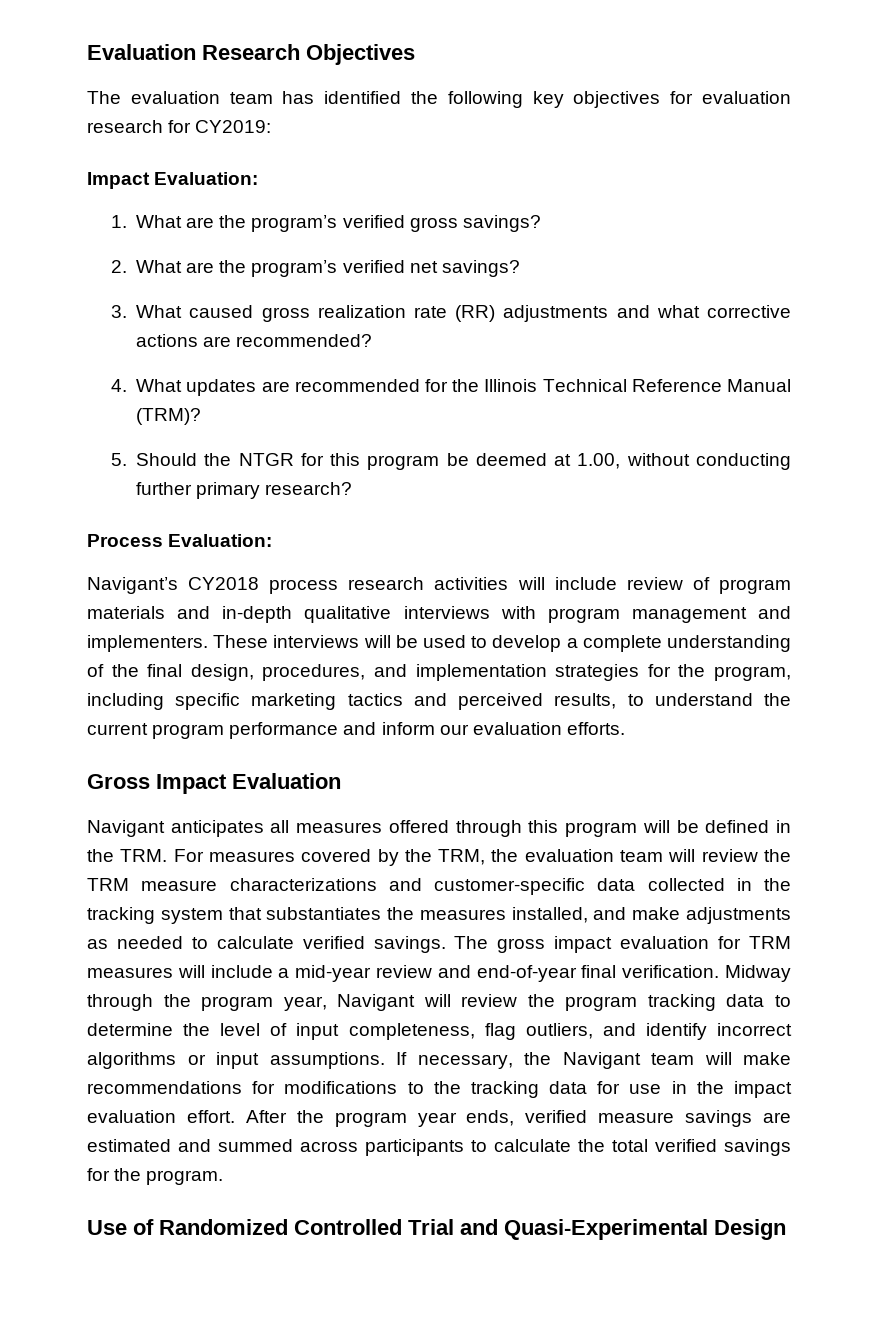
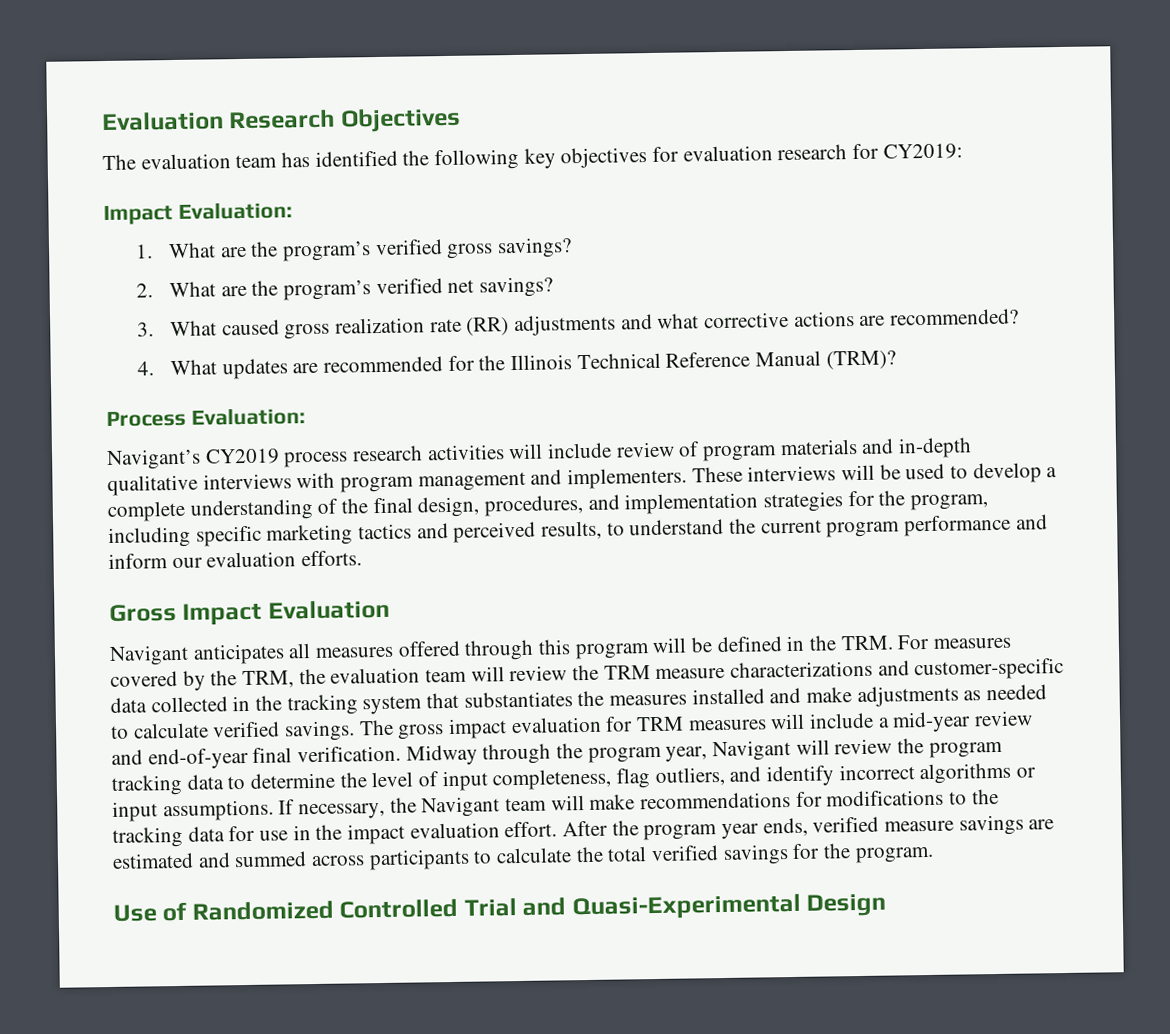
[110,453,791,470] [136,482,353,499] // 5. Should the NTGR for this program be deemed at 1.00, without conducting further primary research? -> (896, 360) none
[188,577,260,590] CY2018 -> [204,448,280,465] CY2019
[511,907,588,923] installed, -> [691,688,765,705] installed

